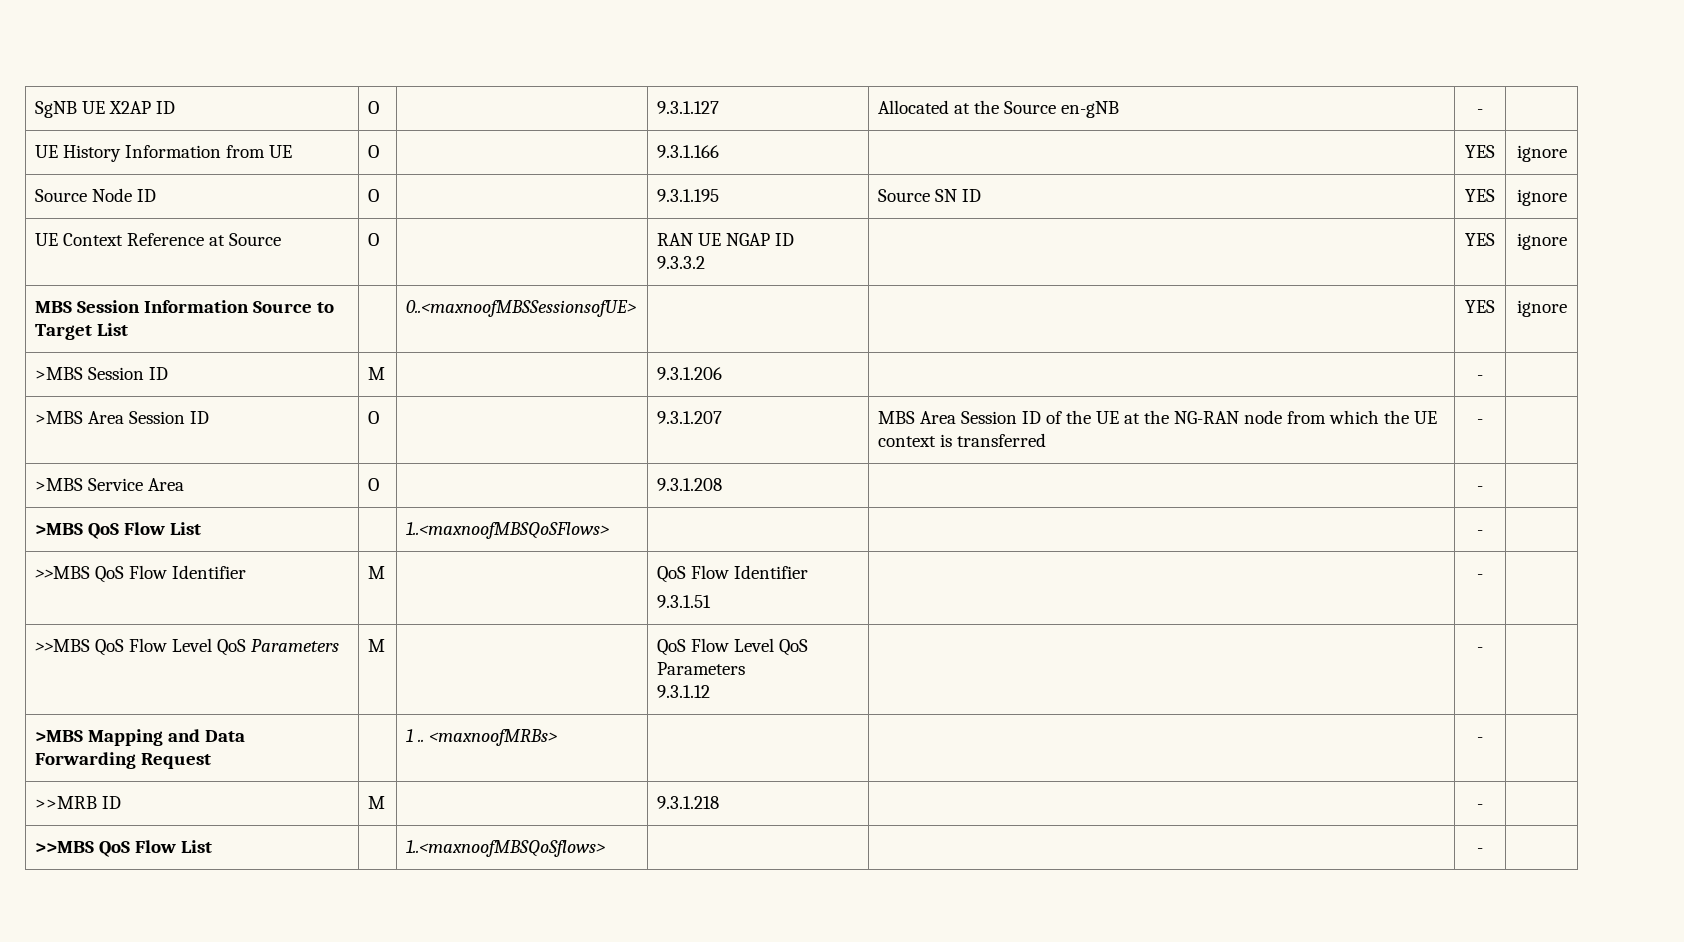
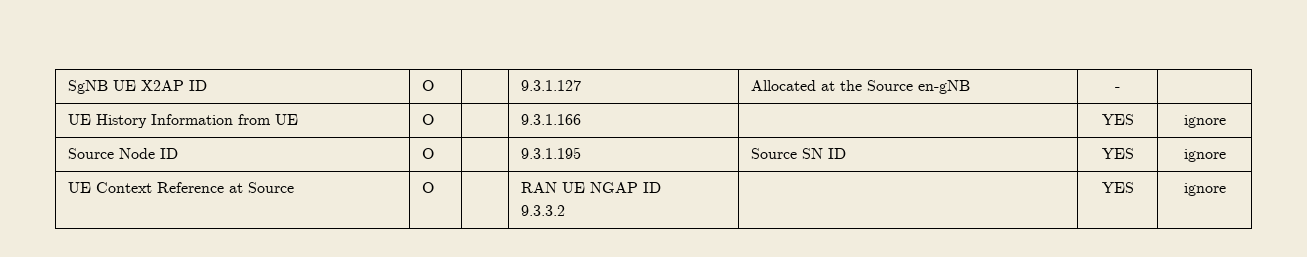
[35,300,335,313] [35,323,129,340] [406,300,637,317] [1465,300,1495,313] [1516,300,1567,317] [35,367,169,380] [368,367,386,380] [657,367,723,380] [1477,375,1483,380] [35,411,210,424] [368,411,380,424] [657,411,723,424] [878,410,1438,424] [878,433,1047,447] [1477,419,1483,424] [35,478,185,491] [368,478,380,491] [657,478,723,491] [1477,486,1483,491] [35,522,202,539] [406,522,610,539] [1477,530,1483,535] [35,565,247,583] [368,566,386,579] [657,565,809,583] [657,595,712,608] [1477,574,1483,579] [35,638,340,656] [368,639,386,652] [657,638,809,656] [657,662,746,675] [657,685,711,698] [1477,647,1483,652] [35,729,246,746] [35,752,212,769] [406,729,558,746] [1477,737,1483,742] [35,796,122,809] [368,796,386,809] [657,796,720,809] [1477,804,1483,809] [35,840,213,857] [406,840,606,857] [1477,848,1483,853] // MBS Session Information Source to Target List | | 0..<maxnoofMBSSessionsofUE> | | | YES | ignore // >MBS Session ID | M | | 9.3.1.206 | | - | // >MBS Area Session ID | O | | 9.3.1.207 | MBS Area Session ID of the UE at the NG-RAN node from which the UE context is transferred | - | // >MBS Service Area | O | | 9.3.1.208 | | - | // >MBS QoS Flow List | | 1..<maxnoofMBSQoSFlows> | | | - | // >>MBS QoS Flow Identifier | M | | QoS Flow Identifier // 9.3.1.51 | | - | // >>MBS QoS Flow Level QoS Parameters | M | | QoS Flow Level QoS Parameters // 9.3.1.12 | | - | // >MBS Mapping and Data Forwarding Request | | 1 .. <maxnoofMRBs> | | | - | // >>MRB ID | M | | 9.3.1.218 | | - | // >>MBS QoS Flow List | | 1..<maxnoofMBSQoSflows> | | | - | -> (1226, 189) none

